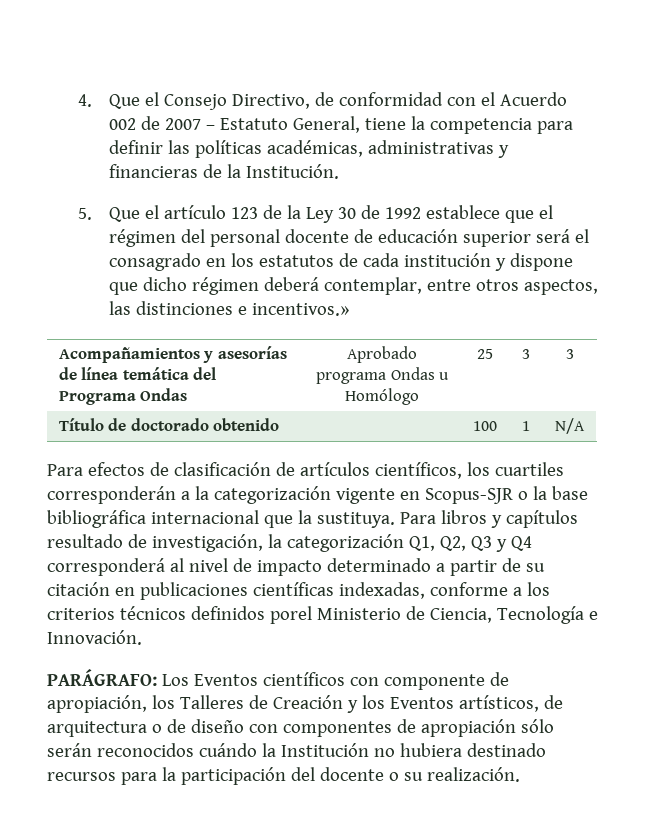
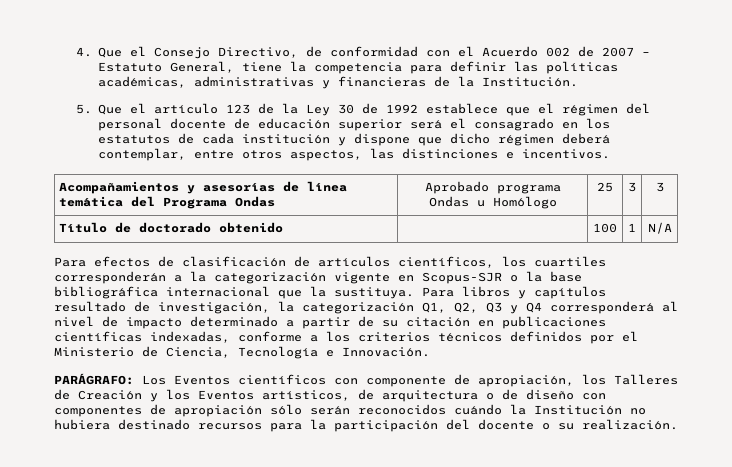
[251,303,349,316] incentivos.» -> [522,149,611,159] incentivos.
[269,606,312,624] porel -> [590,331,638,344] por el

